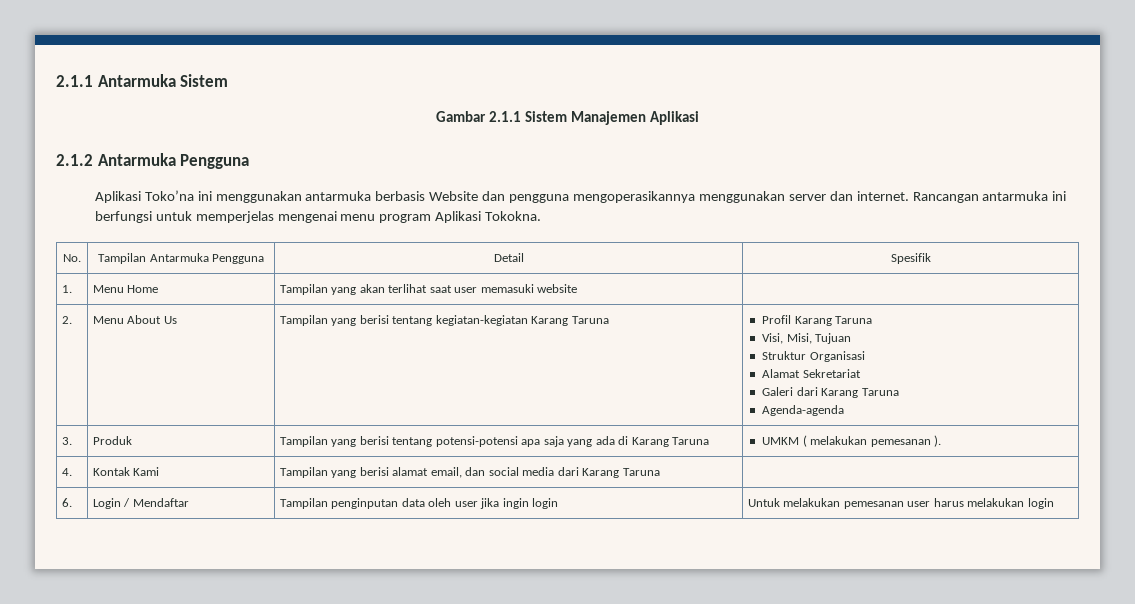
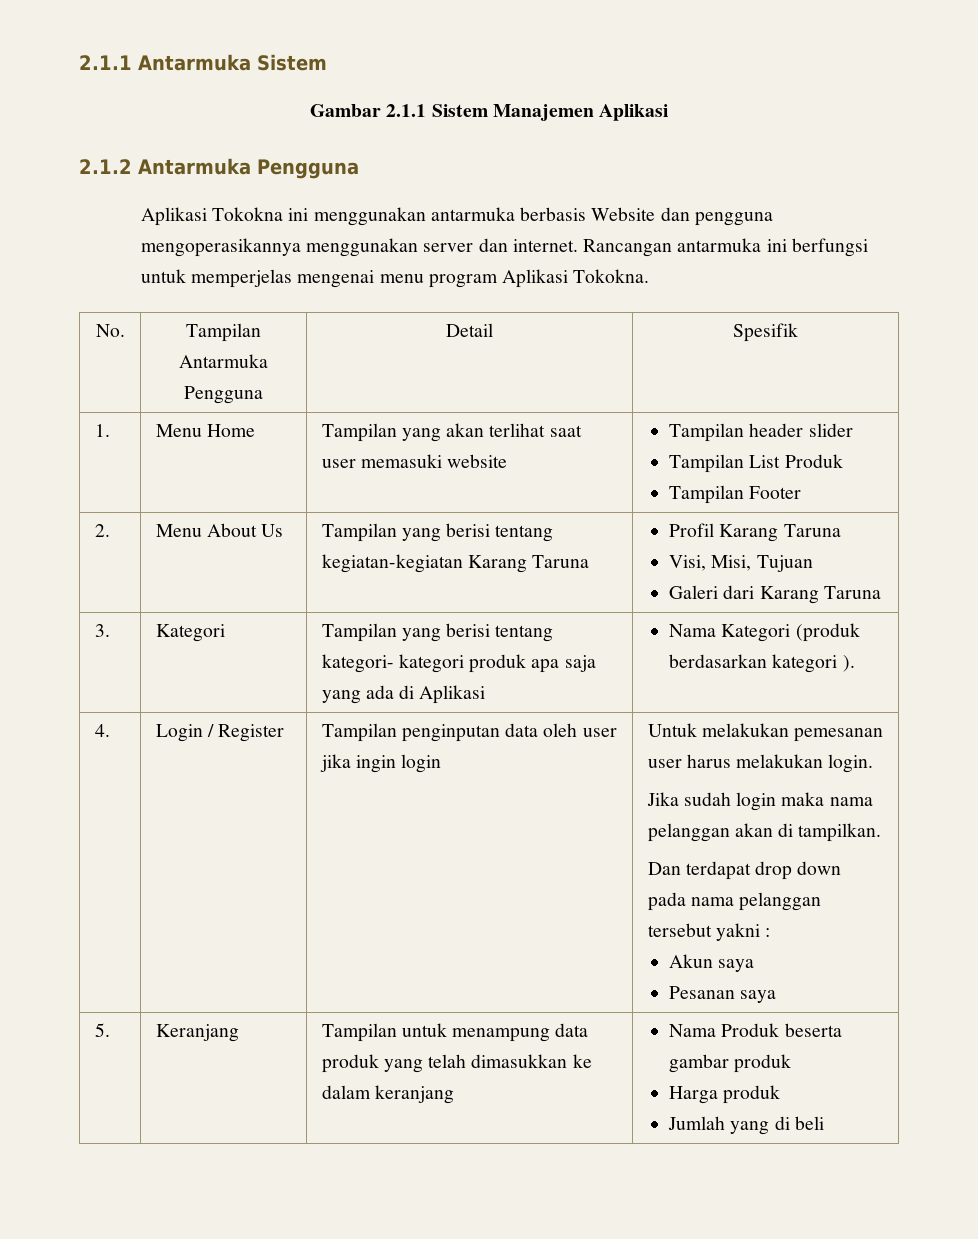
[144,190,194,201] Toko’na -> [212,207,284,221] Tokokna
(578, 288) none -> [668,423,853,442] [668,454,843,473] [668,485,802,504] Tampilan header slider // Tampilan List Produk // Tampilan Footer
[762,351,865,362] [762,369,861,378] // Struktur Organisasi // Alamat Sekretariat -> (813, 563) none
[762,405,845,416] // Agenda-agenda -> (881, 592) none
[92,436,132,445] [279,436,518,447] Produk | Tampilan yang berisi tentang potensi-potensi -> [155,624,225,642] [321,623,554,642] [321,654,527,673] Kategori | Tampilan yang berisi tentang kategori- kategori produk
[631,437,710,447] [762,435,942,447] [61,468,72,476] [92,467,160,476] [279,467,660,478] [61,498,72,507] Karang Taruna | UMKM ( melakukan pemesanan ). // 4. | Kontak Kami | Tampilan yang berisi alamat email, dan social media dari Karang Taruna | // 6. -> [419,685,486,704] [668,623,860,642] [668,654,855,673] [94,724,110,737] Aplikasi | Nama Kategori (produk berdasarkan kategori ). // 4.
[132,498,189,507] Mendaftar -> [218,724,285,742] Register
[1027,498,1054,509] login -> [828,754,874,773] [646,792,873,811] [647,823,882,842] [647,861,842,880] [647,892,822,911] [647,923,771,941] [668,954,755,972] [668,986,777,1003] [94,1023,110,1037] [155,1024,239,1042] [321,1023,589,1042] [321,1054,592,1073] [321,1085,454,1104] [668,1023,842,1037] [668,1054,792,1073] [668,1085,781,1104] [667,1116,824,1135] login. // Jika sudah login maka nama pelanggan akan di tampilkan. // Dan terdapat drop down pada nama pelanggan tersebut yakni : // Akun saya // Pesanan saya // 5. | Keranjang | Tampilan untuk menampung data produk yang telah dimasukkan ke dalam keranjang | Nama Produk beserta gambar produk // Harga produk // Jumlah yang di beli

